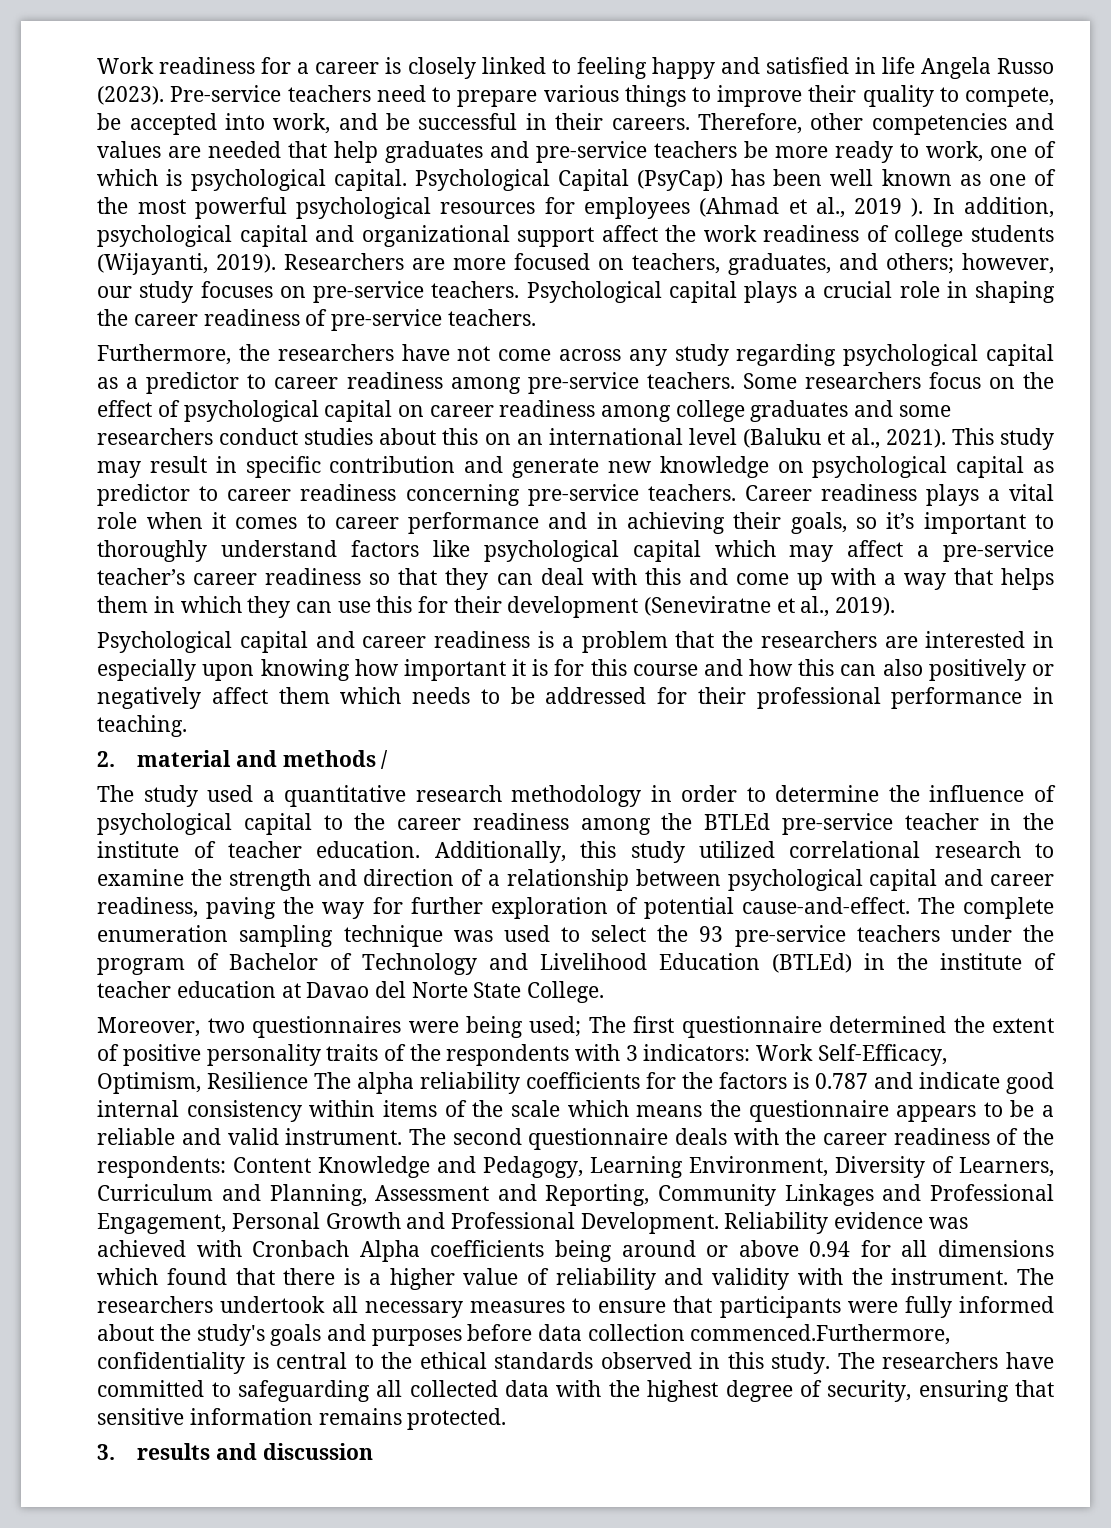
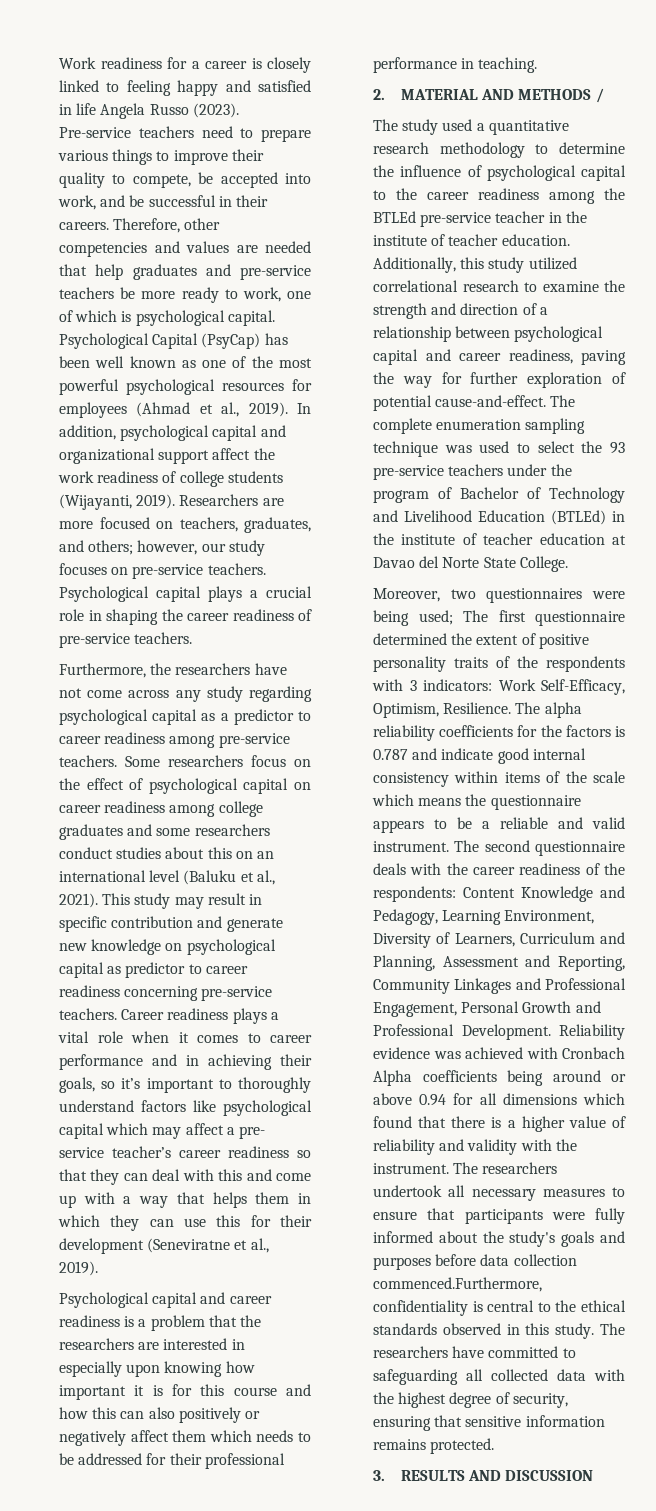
[854,198,924,217] 2019 ). -> [248,402,288,417] 2019).
[942,540,1054,562] pre-service -> [238,1126,265,1139] [59,1147,105,1158] pre- service
[137,750,376,767] material and methods -> [401,89,592,100] MATERIAL AND METHODS
[650,785,738,802] in order -> (525, 150) none
[207,1072,309,1089] Resilience -> [443,702,512,714] Resilience.
[137,1443,373,1460] results and discussion -> [401,1470,594,1481] RESULTS AND DISCUSSION

